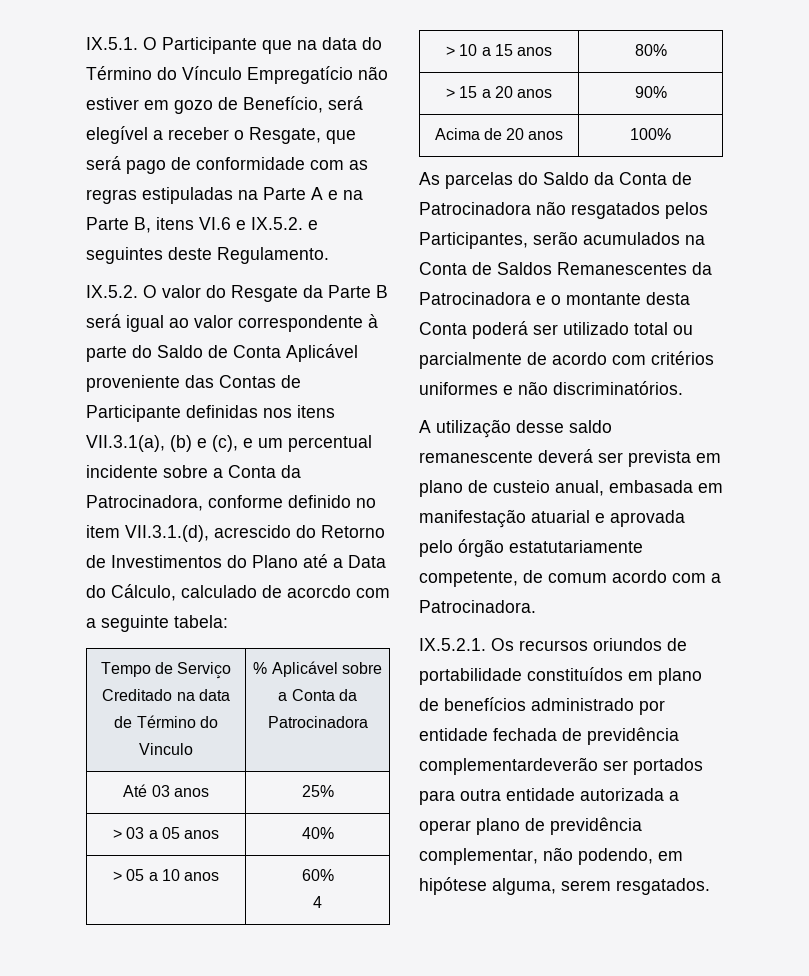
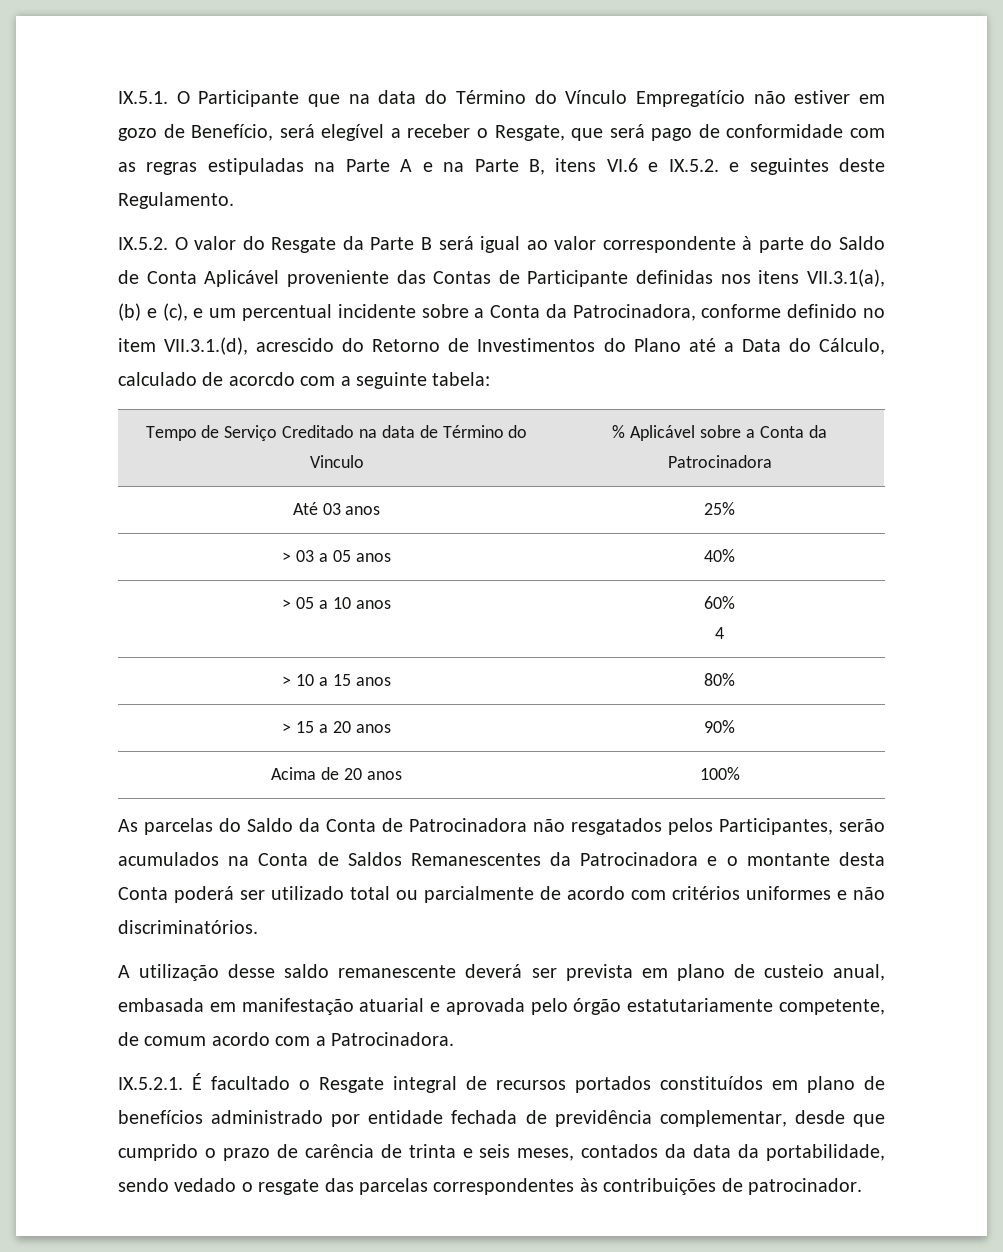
[491,638,687,651] [419,668,522,685] Os recursos oriundos de portabilidade -> [192,1073,651,1093] É facultado o Resgate integral de recursos portados
[419,757,703,775] [419,788,679,805] [419,817,642,835] [419,847,683,865] [419,877,710,895] complementardeverão ser portados para outra entidade autorizada a operar plano de previdência complementar, não podendo, em hipótese alguma, serem resgatados. -> [659,1110,885,1127] [118,1144,886,1161] [118,1178,862,1195] complementar, desde que cumprido o prazo de carência de trinta e seis meses, contados da data da portabilidade, sendo vedado o resgate das parcelas correspondentes às contribuições de patrocinador.

